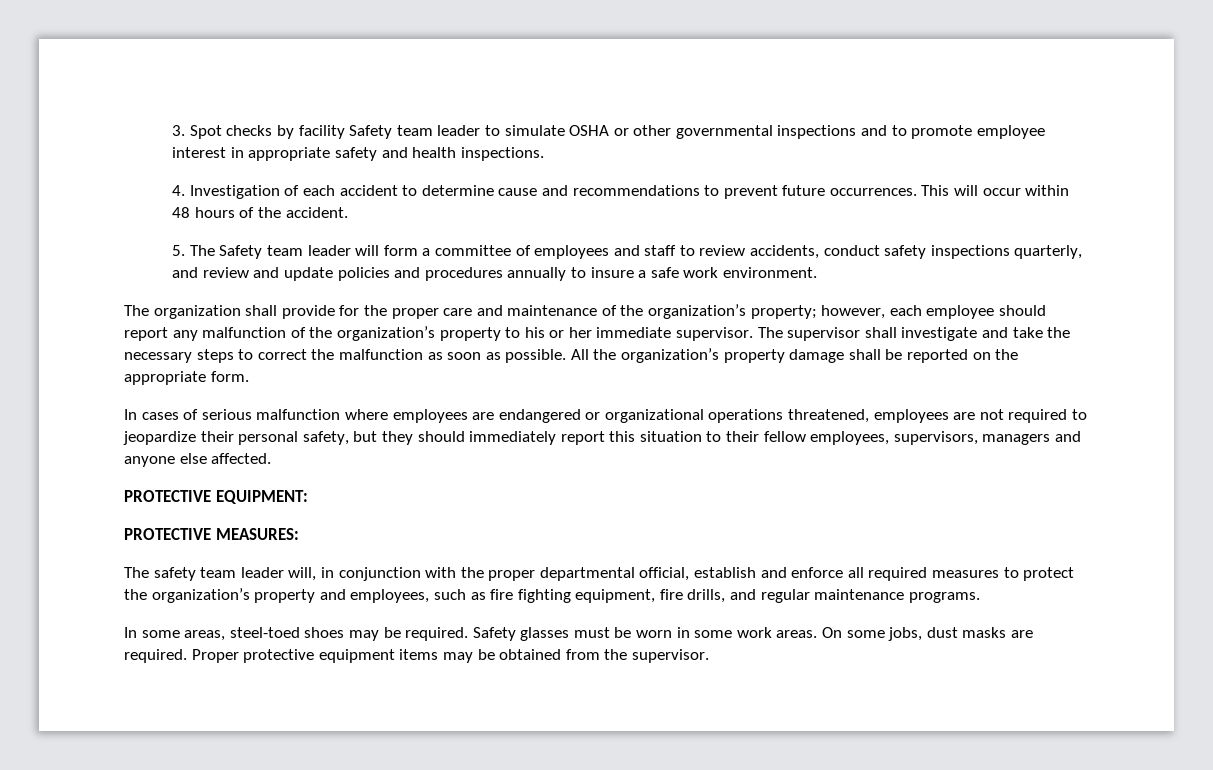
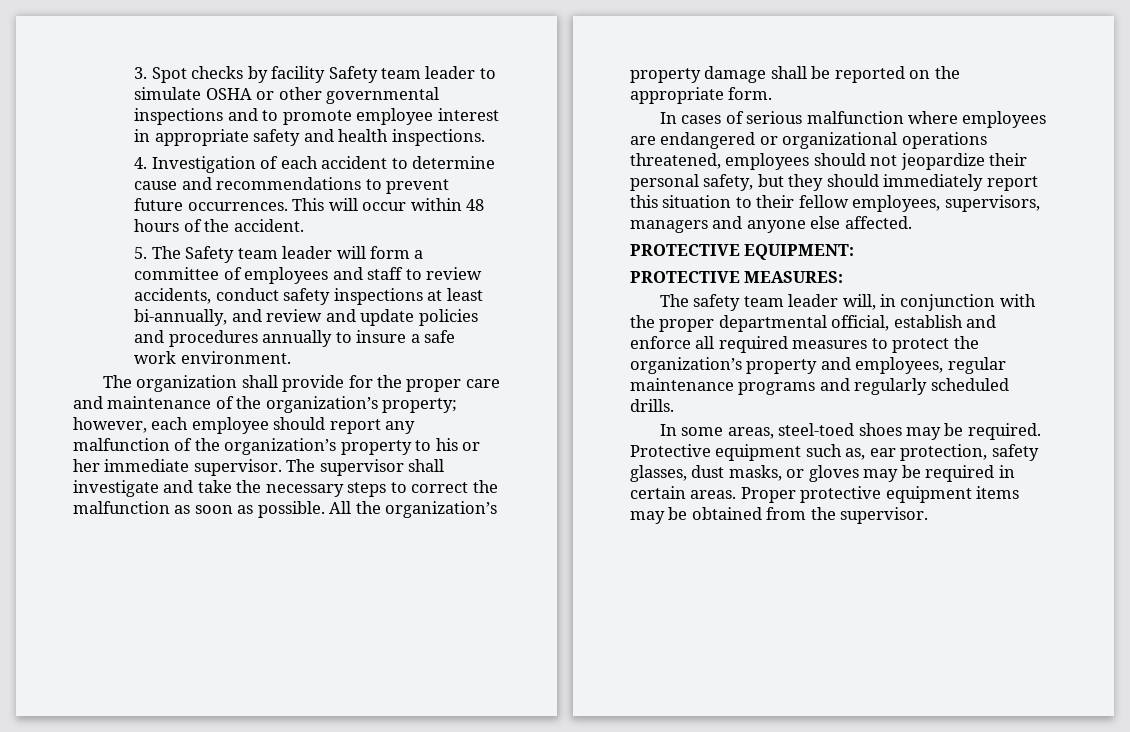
[1014,245,1083,259] quarterly, -> [427,288,483,301] [134,309,228,326] at least bi-annually,
[953,409,1088,423] are not required to -> [813,153,898,166] should not
[433,589,980,603] such as fire fighting equipment, fire drills, and regular maintenance programs. -> [947,357,1006,374] [630,378,1009,395] [630,399,674,412] regular maintenance programs and regularly scheduled drills.
[472,627,1033,641] [124,649,187,663] Safety glasses must be worn in some work areas. On some jobs, dust masks are required. -> [630,444,1039,461] [630,465,1015,482] [630,486,737,499] Protective equipment such as, ear protection, safety glasses, dust masks, or gloves may be required in certain areas.

